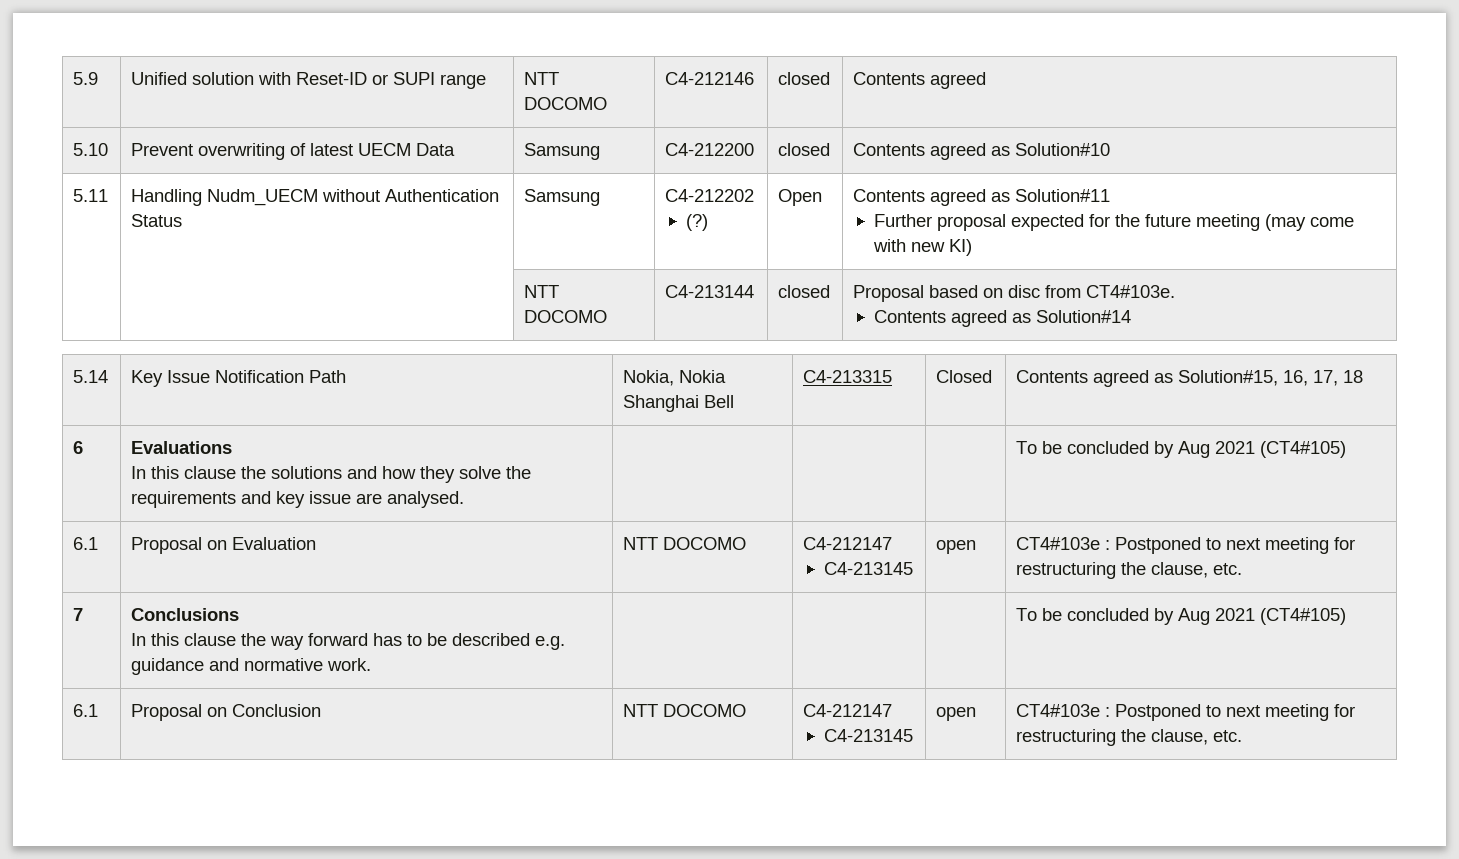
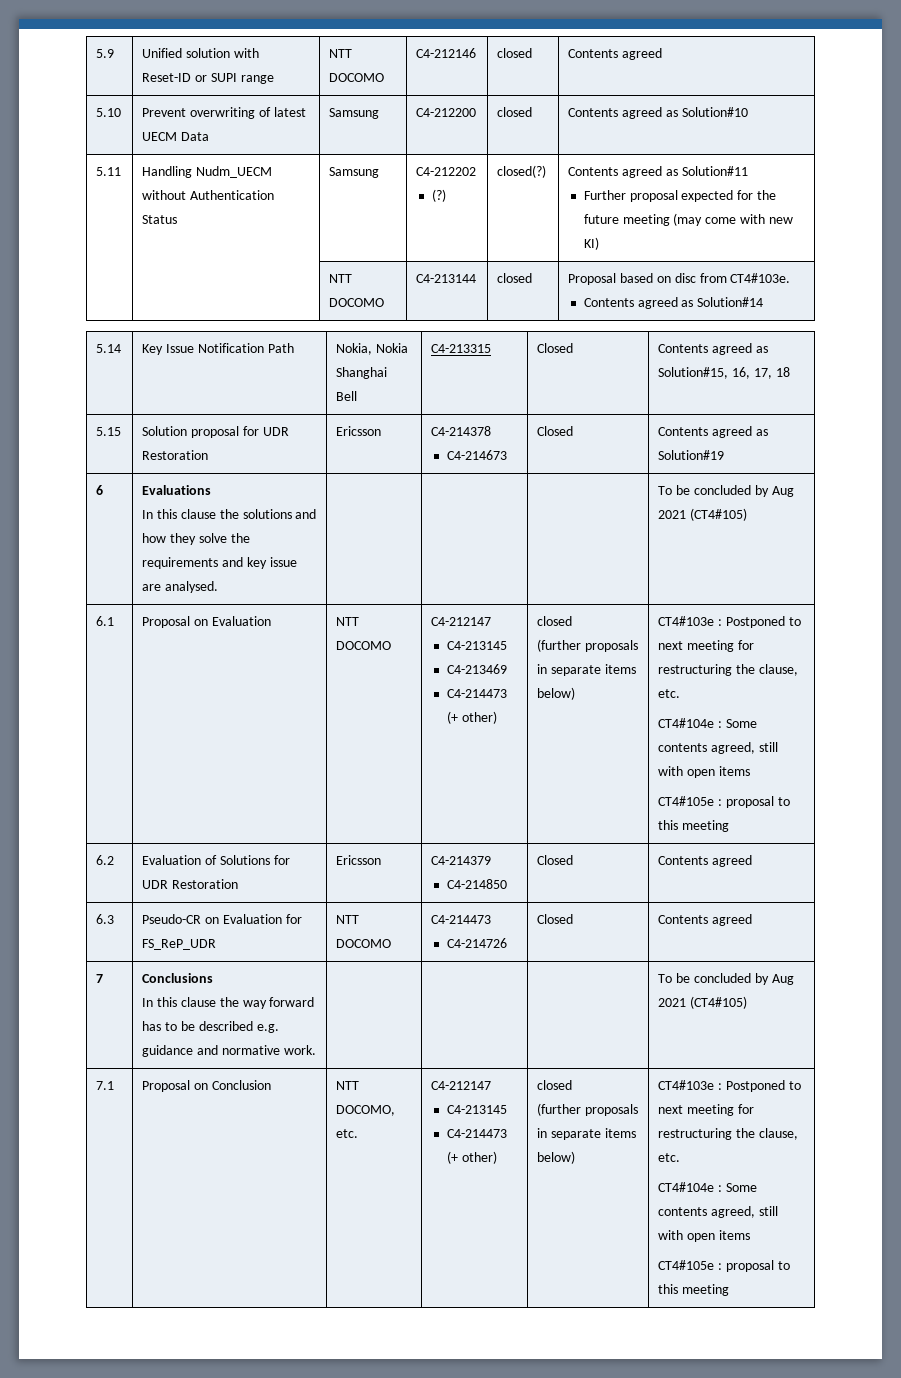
[778,189,823,206] Open -> [497,165,547,178] closed(?)
(1364, 376) none -> [96,427,122,436] [142,426,289,438] [142,450,209,460] [336,426,382,436] [431,426,492,436] [446,450,507,460] [537,426,574,436] [658,426,768,438] [658,450,725,460] // 5.15 | Solution proposal for UDR Restoration | Ericsson | C4-214378 // C4-214673 | Closed | Contents agreed as Solution#19
[936,540,977,554] | open -> [446,664,507,674] [446,689,507,698] [446,711,497,724] [537,616,573,626] [537,639,639,652] [537,664,636,676] [537,687,576,700] // C4-213469 // C4-214473 (+ other) | closed // (further proposals in separate items below)
(1243, 569) none -> [658,718,757,728] [658,742,778,754] [658,766,750,778] [658,796,790,808] [658,820,730,832] [96,855,115,865] [142,855,290,865] [142,879,239,889] [336,855,382,865] [431,856,492,865] [446,879,507,889] [537,855,574,865] [658,855,753,867] [96,914,115,924] [142,914,302,924] [142,939,217,950] [336,915,360,924] [336,939,392,948] [431,915,492,924] [446,938,507,948] [537,914,574,924] [658,914,753,926] // CT4#104e : Some contents agreed, still with open items // CT4#105e : proposal to this meeting // 6.2 | Evaluation of Solutions for UDR Restoration | Ericsson | C4-214379 // C4-214850 | Closed | Contents agreed // 6.3 | Pseudo-CR on Evaluation for FS_ReP_UDR | NTT DOCOMO | C4-214473 // C4-214726 | Closed | Contents agreed
[73,704,99,717] 6.1 -> [96,1081,115,1090] 7.1
[663,704,747,717] [803,704,893,717] [823,729,913,742] [936,707,977,721] DOCOMO | C4-212147 // C4-213145 | open -> [336,1105,396,1116] [336,1129,359,1138] [431,1081,492,1090] [446,1105,507,1114] [446,1129,507,1138] [446,1151,497,1164] [537,1080,573,1090] [537,1103,639,1116] [537,1128,636,1140] [537,1151,576,1164] DOCOMO, etc. | C4-212147 // C4-213145 // C4-214473 (+ other) | closed // (further proposals in separate items below)
(1243, 736) none -> [658,1182,757,1192] [658,1206,778,1218] [658,1230,750,1242] [658,1260,790,1272] [658,1284,730,1296] // CT4#104e : Some contents agreed, still with open items // CT4#105e : proposal to this meeting

